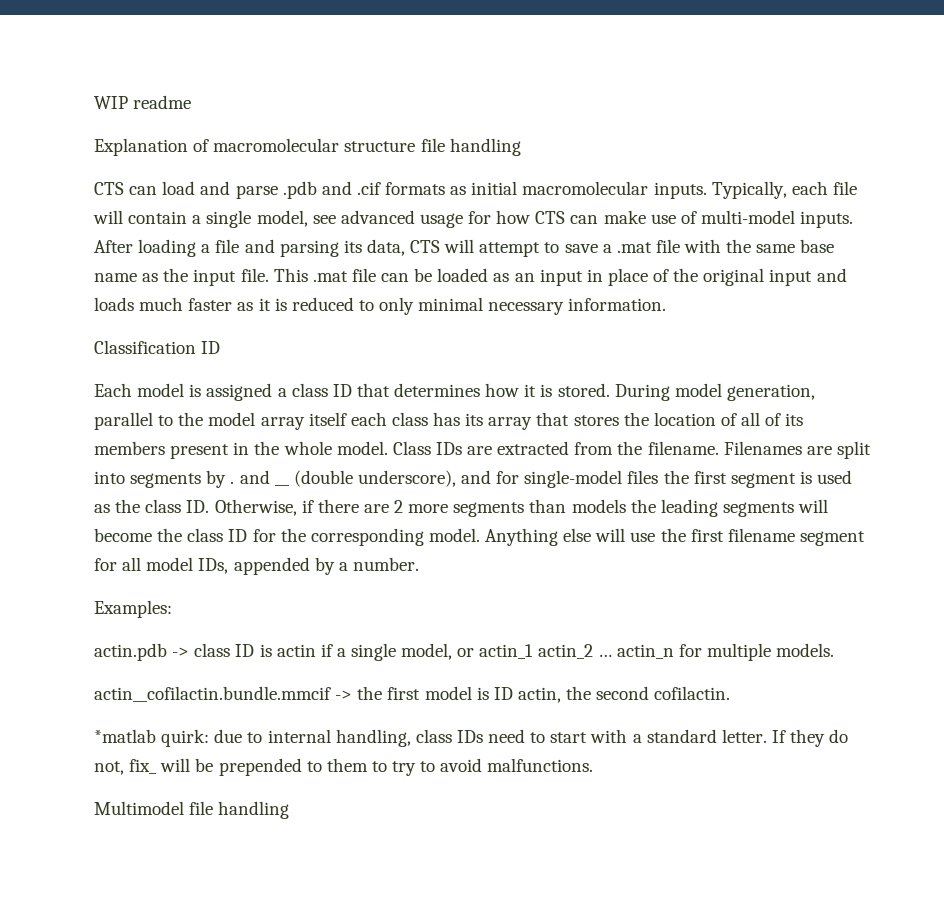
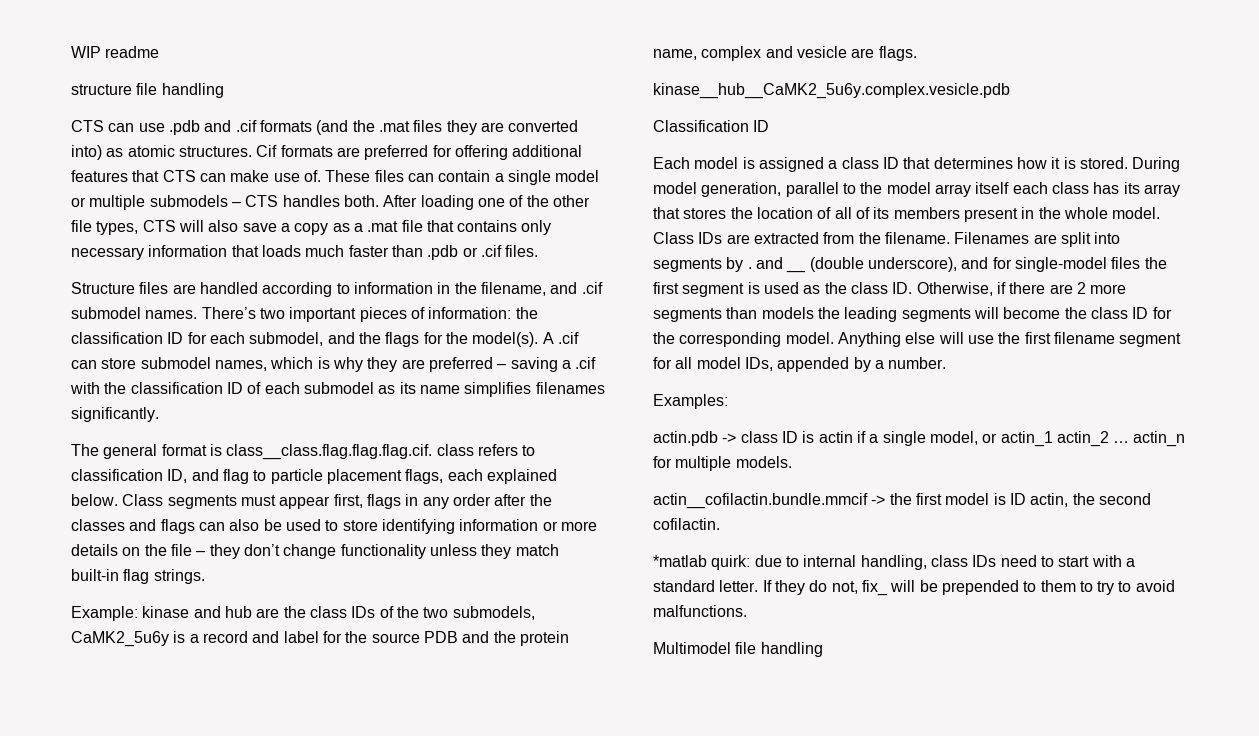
[94,138,340,156] Explanation of macromolecular -> (160, 52) none
[162,181,278,199] load and parse -> [138,123,165,132] use
[450,181,857,199] [93,210,854,228] [94,239,835,257] [94,268,847,286] [94,297,667,315] as initial macromolecular inputs. Typically, each file will contain a single model, see advanced usage for how CTS can make use of multi-model inputs. After loading a file and parsing its data, CTS will attempt to save a .mat file with the same base name as the input file. This .mat file can be loaded as an input in place of the original input and loads much faster as it is reduced to only minimal necessary information. -> [316,120,579,135] [71,145,583,160] [71,170,600,185] [71,195,590,210] [71,220,552,235] [71,245,539,260] [71,282,603,297] [71,307,538,322] [71,332,579,347] [71,357,597,372] [70,382,605,397] [71,407,159,422] [71,444,536,460] [71,469,557,484] [71,494,552,509] [71,519,597,534] [71,544,559,559] [71,569,205,584] [71,606,535,621] [71,631,569,647] [653,46,917,61] [653,83,1010,99] (and the .mat files they are converted into) as atomic structures. Cif formats are preferred for offering additional features that CTS can make use of. These files can contain a single model or multiple submodels – CTS handles both. After loading one of the other file types, CTS will also save a copy as a .mat file that contains only necessary information that loads much faster than .pdb or .cif files. // Structure files are handled according to information in the filename, and .cif submodel names. There’s two important pieces of information: the classification ID for each submodel, and the flags for the model(s). A .cif can store submodel names, which is why they are preferred – saving a .cif with the classification ID of each submodel as its name simplifies filenames significantly. // The general format is class__class.flag.flag.flag.cif. class refers to classification ID, and flag to particle placement flags, each explained below. Class segments must appear first, flags in any order after the classes and flags can also be used to store identifying information or more details on the file – they don’t change functionality unless they match built-in flag strings. // Example: kinase and hub are the class IDs of the two submodels, CaMK2_5u6y is a record and label for the source PDB and the protein name, complex and vesicle are flags. // kinase__hub__CaMK2_5u6y.complex.vesicle.pdb

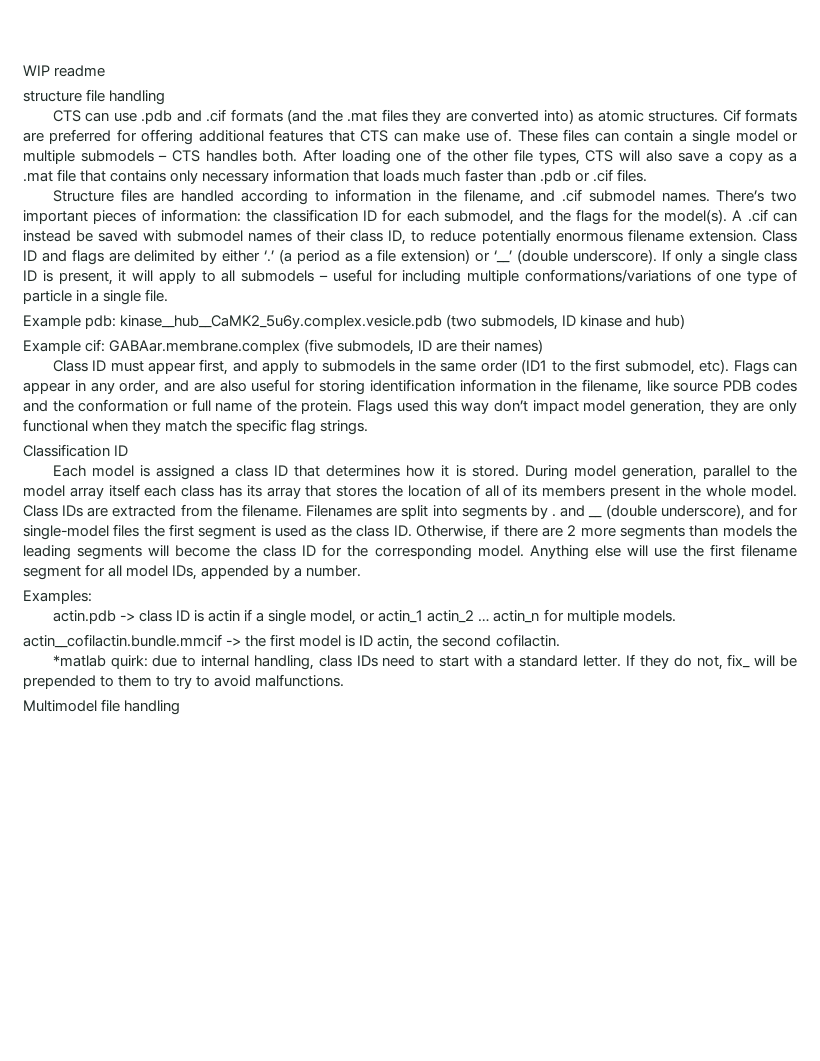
[101,357,597,372] [70,382,605,397] [71,407,159,422] [71,444,536,460] [71,469,557,484] [71,494,552,509] [71,519,597,534] [71,544,559,559] [71,569,205,584] [71,606,535,621] [71,631,569,647] [653,46,917,61] [653,83,1010,99] store submodel names, which is why they are preferred – saving a .cif with the classification ID of each submodel as its name simplifies filenames significantly. // The general format is class__class.flag.flag.flag.cif. class refers to classification ID, and flag to particle placement flags, each explained below. Class segments must appear first, flags in any order after the classes and flags can also be used to store identifying information or more details on the file – they don’t change functionality unless they match built-in flag strings. // Example: kinase and hub are the class IDs of the two submodels, CaMK2_5u6y is a record and label for the source PDB and the protein name, complex and vesicle are flags. // kinase__hub__CaMK2_5u6y.complex.vesicle.pdb -> [23,229,797,245] [23,249,798,265] [23,269,798,285] [23,289,169,305] [23,314,686,330] [23,339,544,355] [52,359,797,375] [23,379,798,395] [23,399,798,415] [23,419,369,435] instead be saved with submodel names of their class ID, to reduce potentially enormous filename extension. Class ID and flags are delimited by either ‘.’ (a period as a file extension) or ‘__’ (double underscore). If only a single class ID is present, it will apply to all submodels – useful for including multiple conformations/variations of one type of particle in a single file. // Example pdb: kinase__hub__CaMK2_5u6y.complex.vesicle.pdb (two submodels, ID kinase and hub) // Example cif: GABAar.membrane.complex (five submodels, ID are their names) // Class ID must appear first, and apply to submodels in the same order (ID1 to the first submodel, etc). Flags can appear in any order, and are also useful for storing identification information in the filename, like source PDB codes and the conformation or full name of the protein. Flags used this way don’t impact model generation, they are only functional when they match the specific flag strings.

